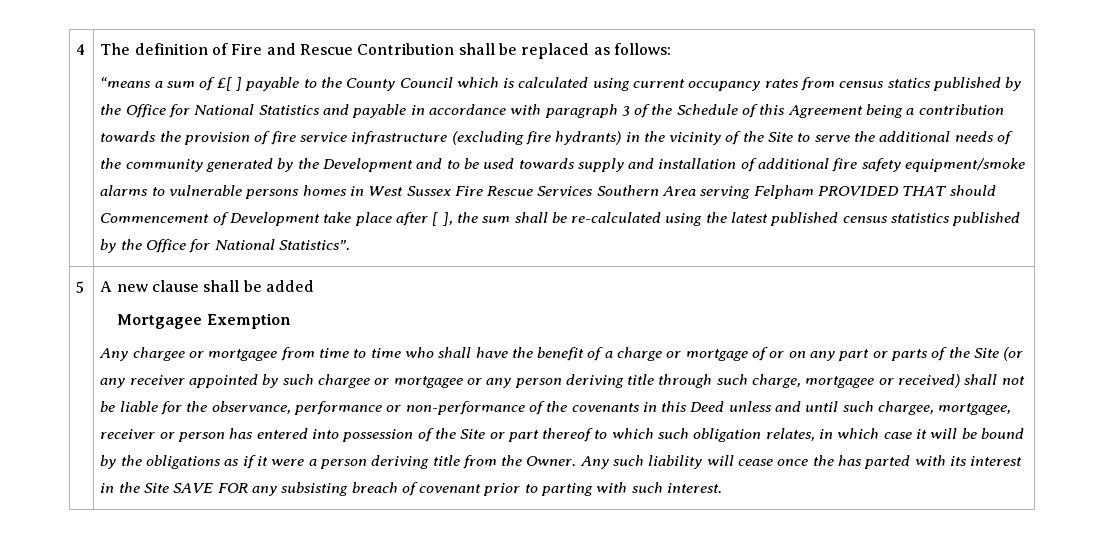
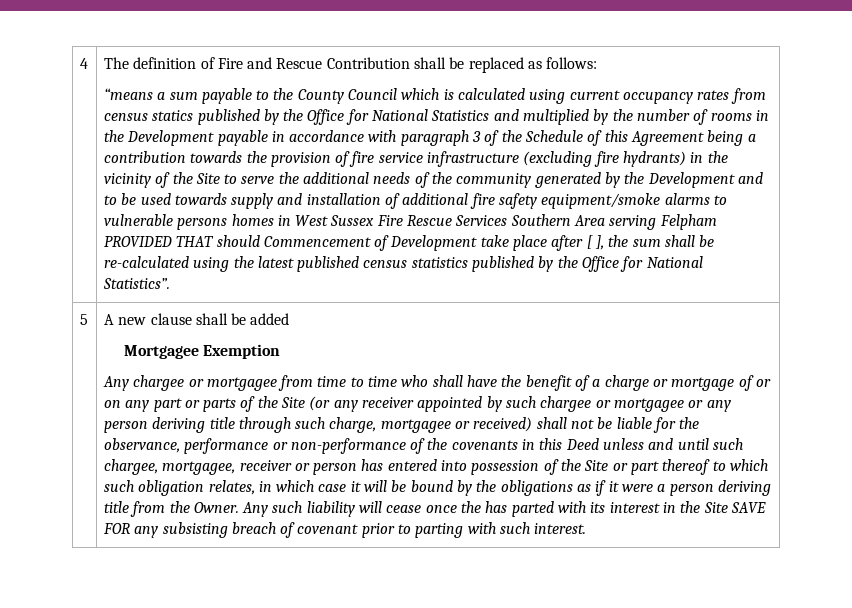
[199,77,242,91] of £[ ] -> (198, 96) none
(349, 109) none -> [523,109,769,125] [103,130,215,146] multiplied by the number of rooms in the Development

